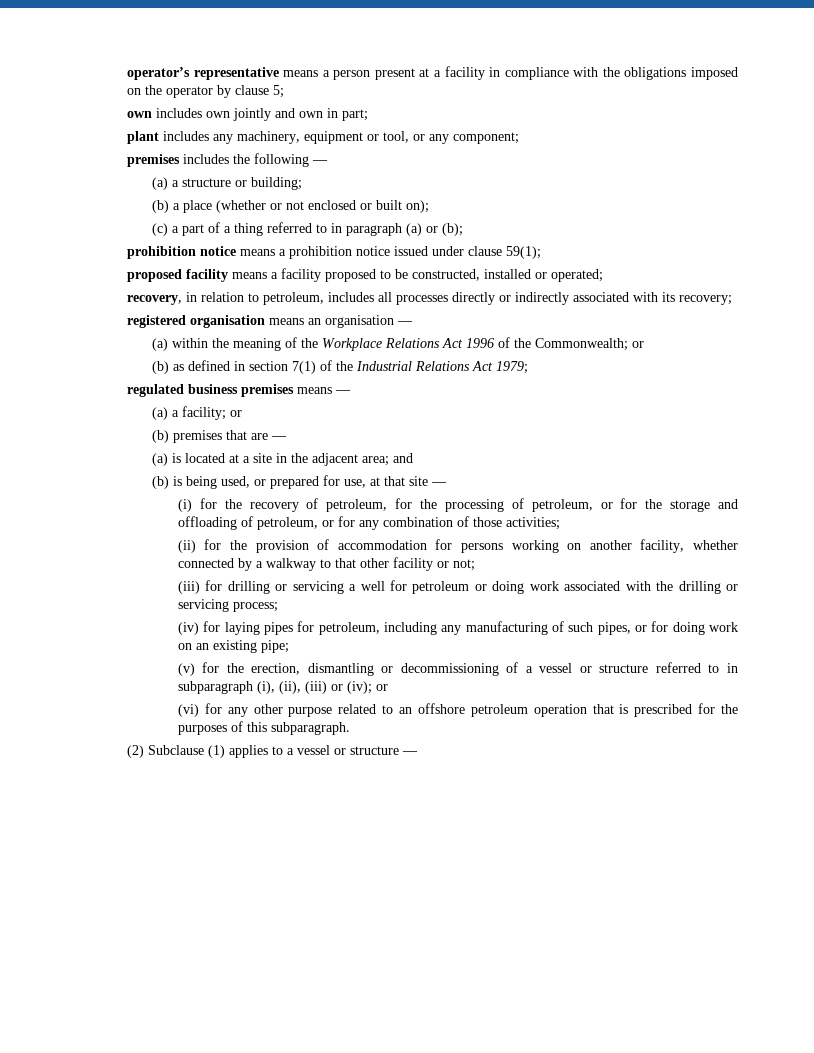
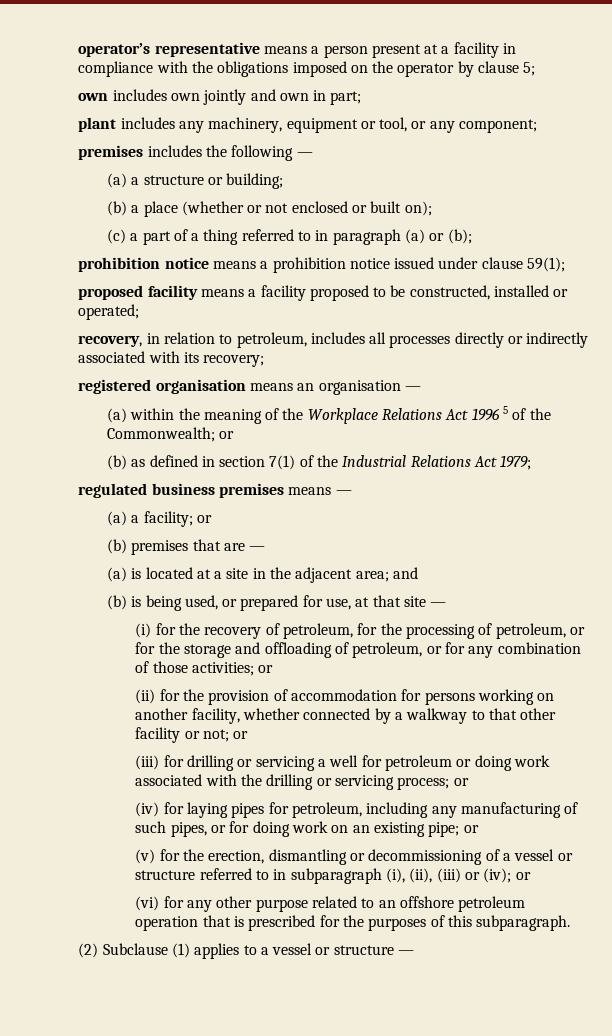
(495, 343) none -> [503,406,509,414] 5
(560, 523) none -> [258,665,274,673] or
(475, 565) none -> [233,731,249,739] or
(278, 607) none -> [453,778,469,786] or
(289, 646) none -> [463,825,479,833] or

